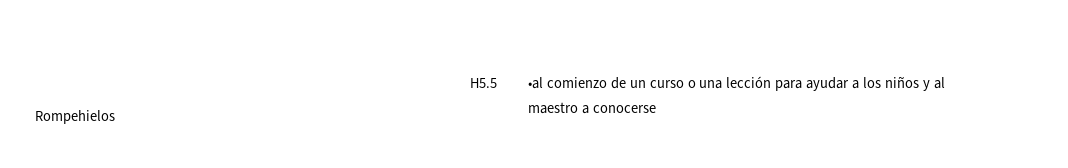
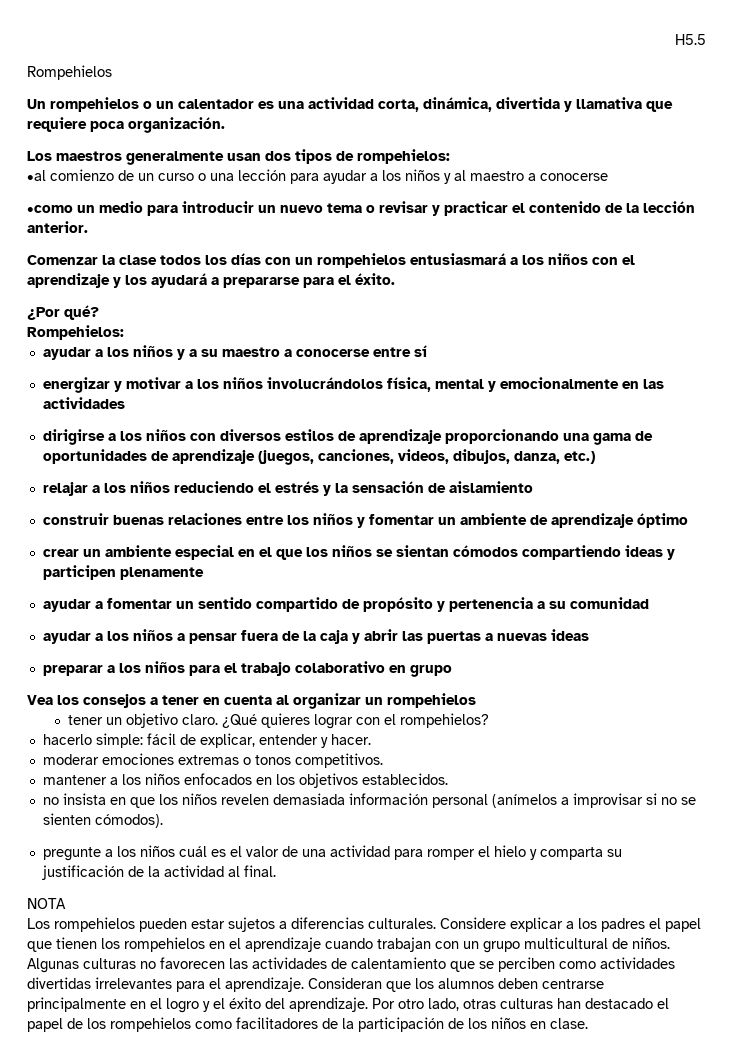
(115, 117) none -> [27,97,673,112] [27,117,225,133] [27,149,450,165] // Un rompehielos o un calentador es una actividad corta, dinámica, divertida y llamativa que requiere poca organización. // Los maestros generalmente usan dos tipos de rompehielos:
(656, 109) none -> [27,201,695,216] [27,221,88,233] [27,253,635,268] [27,273,395,288] [27,305,99,320] [27,325,124,340] [42,345,427,360] [42,377,664,393] [42,397,125,409] [42,429,653,445] [42,449,595,465] [42,481,533,496] [42,513,688,528] [42,545,675,560] [42,565,204,580] [42,597,649,612] [42,629,589,644] [42,661,452,677] [27,693,476,709] [67,713,489,729] [42,733,371,748] [42,753,383,768] [42,773,448,788] [42,793,696,808] [42,813,163,828] [42,845,622,861] [41,865,276,880] [27,898,66,909] [27,917,701,932] [27,937,670,953] [27,957,675,973] [27,977,604,992] [27,997,669,1013] [27,1017,588,1032] // •como un medio para introducir un nuevo tema o revisar y practicar el contenido de la lección anterior. // Comenzar la clase todos los días con un rompehielos entusiasmará a los niños con el aprendizaje y los ayudará a prepararse para el éxito. // ¿Por qué? // Rompehielos: // ayudar a los niños y a su maestro a conocerse entre sí // energizar y motivar a los niños involucrándolos física, mental y emocionalmente en las actividades // dirigirse a los niños con diversos estilos de aprendizaje proporcionando una gama de oportunidades de aprendizaje (juegos, canciones, videos, dibujos, danza, etc.) // relajar a los niños reduciendo el estrés y la sensación de aislamiento // construir buenas relaciones entre los niños y fomentar un ambiente de aprendizaje óptimo // crear un ambiente especial en el que los niños se sientan cómodos compartiendo ideas y participen plenamente // ayudar a fomentar un sentido compartido de propósito y pertenencia a su comunidad // ayudar a los niños a pensar fuera de la caja y abrir las puertas a nuevas ideas // preparar a los niños para el trabajo colaborativo en grupo // Vea los consejos a tener en cuenta al organizar un rompehielos // tener un objetivo claro. ¿Qué quieres lograr con el rompehielos? // hacerlo simple: fácil de explicar, entender y hacer. // moderar emociones extremas o tonos competitivos. // mantener a los niños enfocados en los objetivos establecidos. // no insista en que los niños revelen demasiada información personal (anímelos a improvisar si no se sienten cómodos). // pregunte a los niños cuál es el valor de una actividad para romper el hielo y comparta su justificación de la actividad al final. // NOTA // Los rompehielos pueden estar sujetos a diferencias culturales. Considere explicar a los padres el papel que tienen los rompehielos en el aprendizaje cuando trabajan con un grupo multicultural de niños. Algunas culturas no favorecen las actividades de calentamiento que se perciben como actividades divertidas irrelevantes para el aprendizaje. Consideran que los alumnos deben centrarse principalmente en el logro y el éxito del aprendizaje. Por otro lado, otras culturas han destacado el papel de los rompehielos como facilitadores de la participación de los niños en clase.

